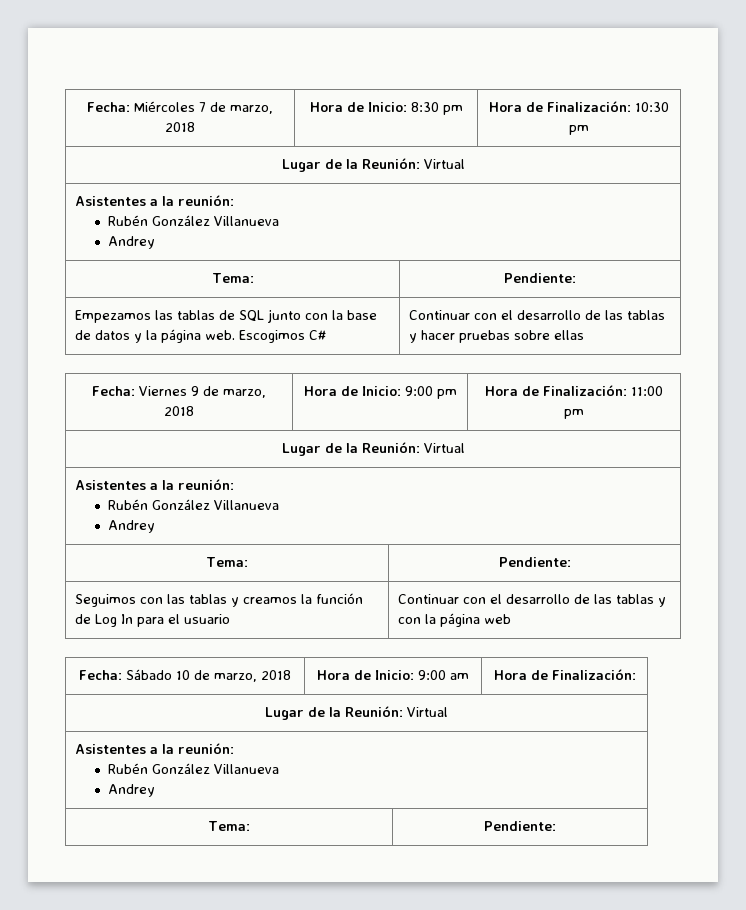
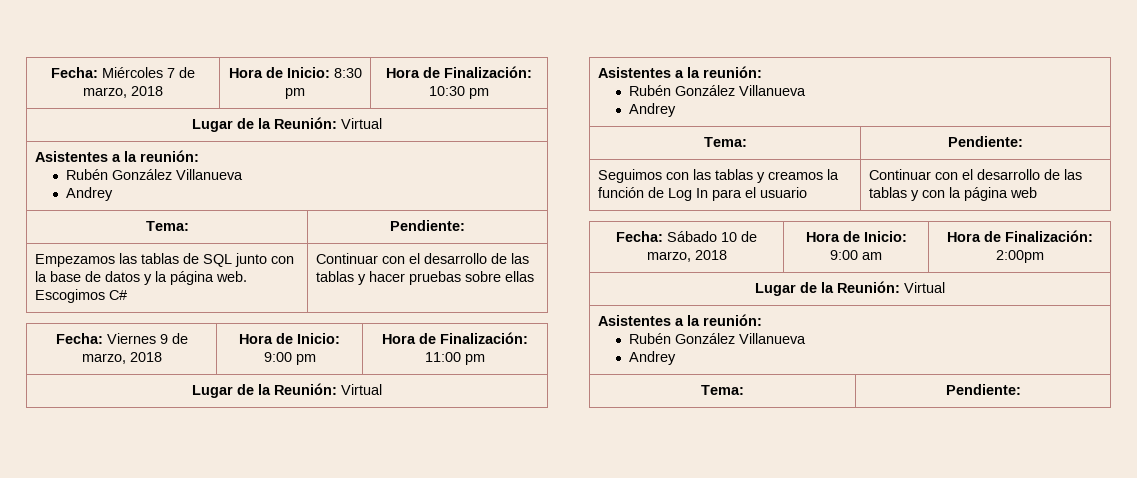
(636, 674) none -> [995,250,1044,263] 2:00pm

